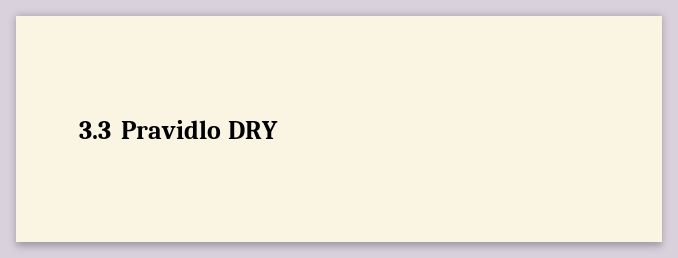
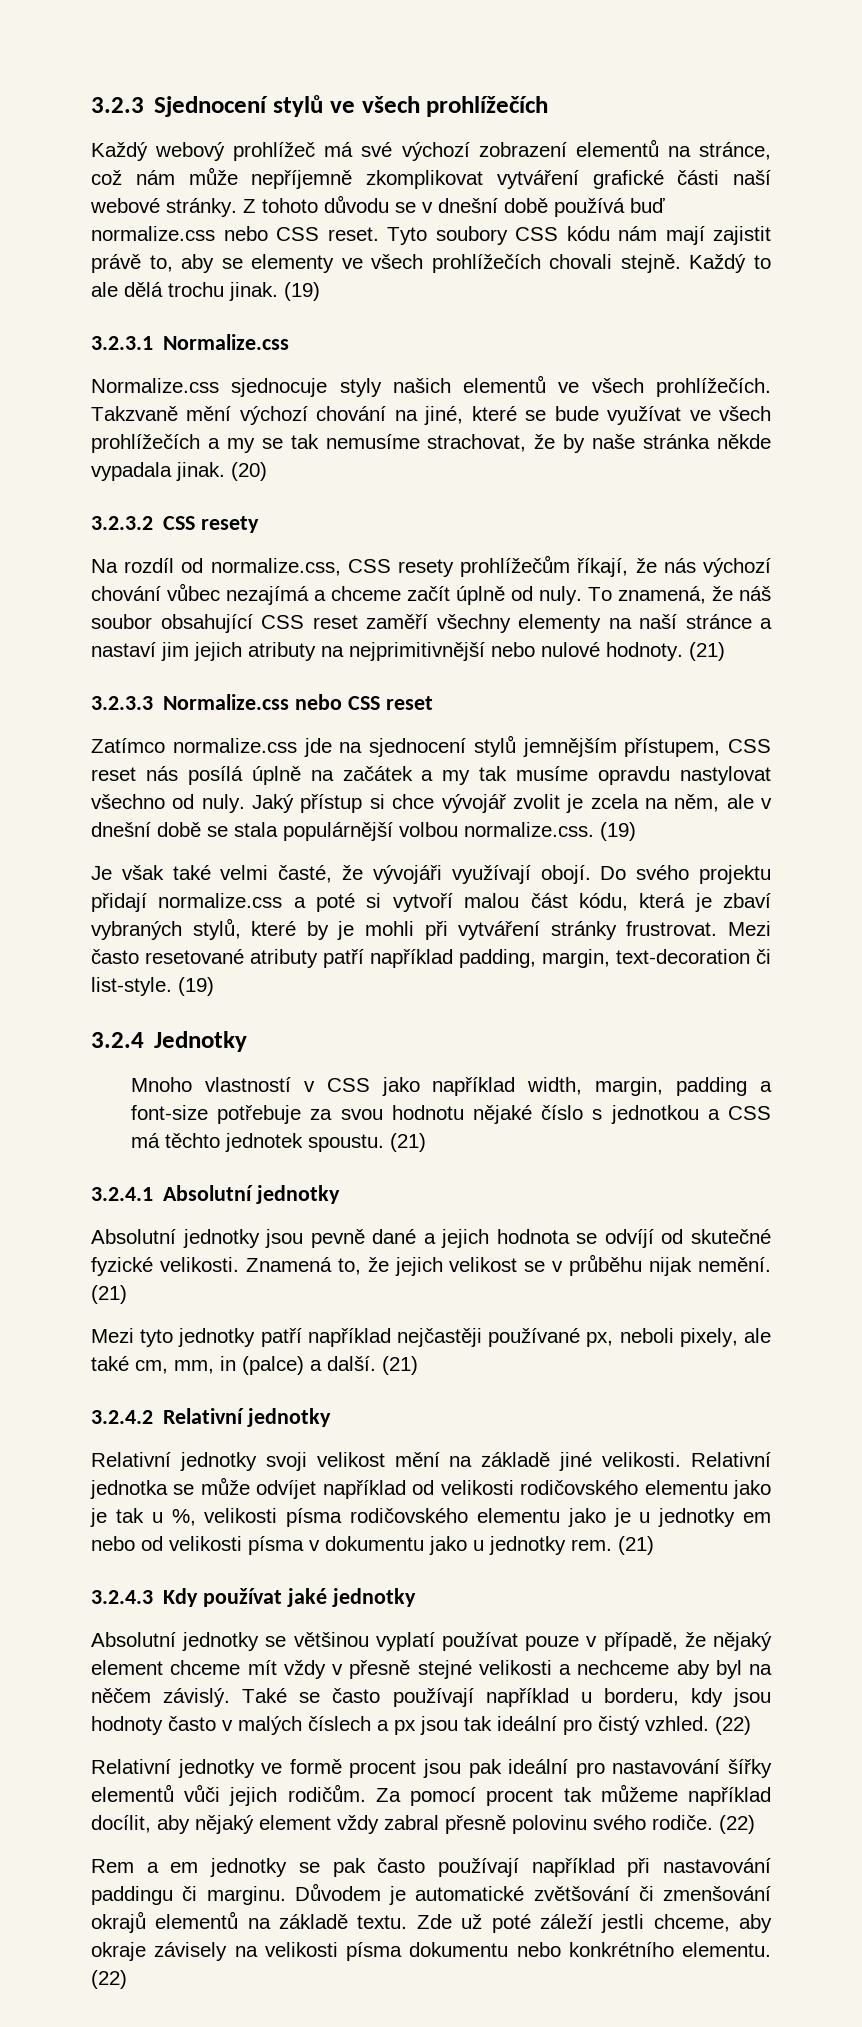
[79,120,279,139] 3.3 Pravidlo DRY -> [91,95,549,117] [91,139,771,161] [91,167,771,189] [90,195,665,217] [91,226,771,245] [91,254,771,273] [91,282,320,301] [91,334,290,350] [91,375,771,397] [91,406,771,425] [91,434,771,453] [91,462,267,481] [91,516,260,533] [91,555,772,577] [91,583,771,605] [91,614,772,633] [91,642,725,661] [91,694,434,710] [91,735,771,757] [91,766,772,785] [91,794,772,813] [91,822,636,841] [91,865,771,884] [91,893,772,912] [91,918,772,940] [91,949,771,968] [91,977,214,996] [91,1031,248,1052] [131,1077,773,1096] [131,1105,771,1124] [131,1133,427,1152] [91,1185,341,1204] [91,1229,771,1248] [91,1254,772,1276] [91,1285,127,1304] [91,1328,771,1347] [91,1356,418,1375] [91,1408,332,1427] [91,1452,772,1471] [90,1477,772,1499] [90,1508,772,1527] [91,1536,654,1555] [91,1588,417,1607] [91,1632,772,1651] [91,1660,772,1679] [91,1688,772,1707] [91,1716,751,1735] [91,1759,773,1778] [91,1784,771,1806] [91,1815,755,1834] [91,1858,771,1877] [91,1883,771,1905] [91,1911,773,1933] [91,1942,771,1961] [91,1970,127,1989] 3.2.3 Sjednocení stylů ve všech prohlížečích // Každý webový prohlížeč má své výchozí zobrazení elementů na stránce, což nám může nepříjemně zkomplikovat vytváření grafické části naší webové stránky. Z tohoto důvodu se v dnešní době používá buď normalize.css nebo CSS reset. Tyto soubory CSS kódu nám mají zajistit právě to, aby se elementy ve všech prohlížečích chovali stejně. Každý to ale dělá trochu jinak. (19) // 3.2.3.1 Normalize.css // Normalize.css sjednocuje styly našich elementů ve všech prohlížečích. Takzvaně mění výchozí chování na jiné, které se bude využívat ve všech prohlížečích a my se tak nemusíme strachovat, že by naše stránka někde vypadala jinak. (20) // 3.2.3.2 CSS resety // Na rozdíl od normalize.css, CSS resety prohlížečům říkají, že nás výchozí chování vůbec nezajímá a chceme začít úplně od nuly. To znamená, že náš soubor obsahující CSS reset zaměří všechny elementy na naší stránce a nastaví jim jejich atributy na nejprimitivnější nebo nulové hodnoty. (21) // 3.2.3.3 Normalize.css nebo CSS reset // Zatímco normalize.css jde na sjednocení stylů jemnějším přístupem, CSS reset nás posílá úplně na začátek a my tak musíme opravdu nastylovat všechno od nuly. Jaký přístup si chce vývojář zvolit je zcela na něm, ale v dnešní době se stala populárnější volbou normalize.css. (19) // Je však také velmi časté, že vývojáři využívají obojí. Do svého projektu přidají normalize.css a poté si vytvoří malou část kódu, která je zbaví vybraných stylů, které by je mohli při vytváření stránky frustrovat. Mezi často resetované atributy patří například padding, margin, text-decoration či list-style. (19) // 3.2.4 Jednotky // Mnoho vlastností v CSS jako například width, margin, padding a font-size potřebuje za svou hodnotu nějaké číslo s jednotkou a CSS má těchto jednotek spoustu. (21) // 3.2.4.1 Absolutní jednotky // Absolutní jednotky jsou pevně dané a jejich hodnota se odvíjí od skutečné fyzické velikosti. Znamená to, že jejich velikost se v průběhu nijak nemění. (21) // Mezi tyto jednotky patří například nejčastěji používané px, neboli pixely, ale také cm, mm, in (palce) a další. (21) // 3.2.4.2 Relativní jednotky // Relativní jednotky svoji velikost mění na základě jiné velikosti. Relativní jednotka se může odvíjet například od velikosti rodičovského elementu jako je tak u %, velikosti písma rodičovského elementu jako je u jednotky em nebo od velikosti písma v dokumentu jako u jednotky rem. (21) // 3.2.4.3 Kdy používat jaké jednotky // Absolutní jednotky se většinou vyplatí používat pouze v případě, že nějaký element chceme mít vždy v přesně stejné velikosti a nechceme aby byl na něčem závislý. Také se často používají například u borderu, kdy jsou hodnoty často v malých číslech a px jsou tak ideální pro čistý vzhled. (22) // Relativní jednotky ve formě procent jsou pak ideální pro nastavování šířky elementů vůči jejich rodičům. Za pomocí procent tak můžeme například docílit, aby nějaký element vždy zabral přesně polovinu svého rodiče. (22) // Rem a em jednotky se pak často používají například při nastavování paddingu či marginu. Důvodem je automatické zvětšování či zmenšování okrajů elementů na základě textu. Zde už poté záleží jestli chceme, aby okraje závisely na velikosti písma dokumentu nebo konkrétního elementu. (22)

